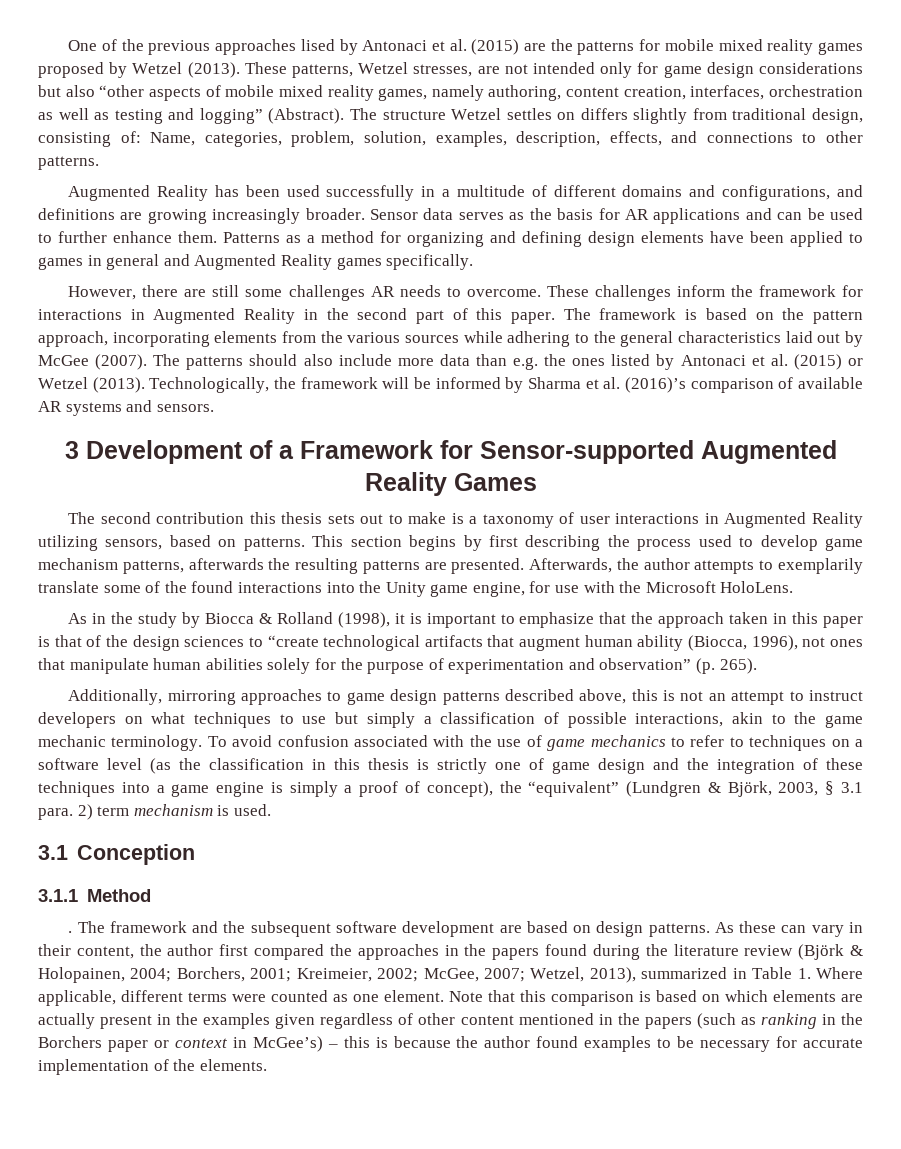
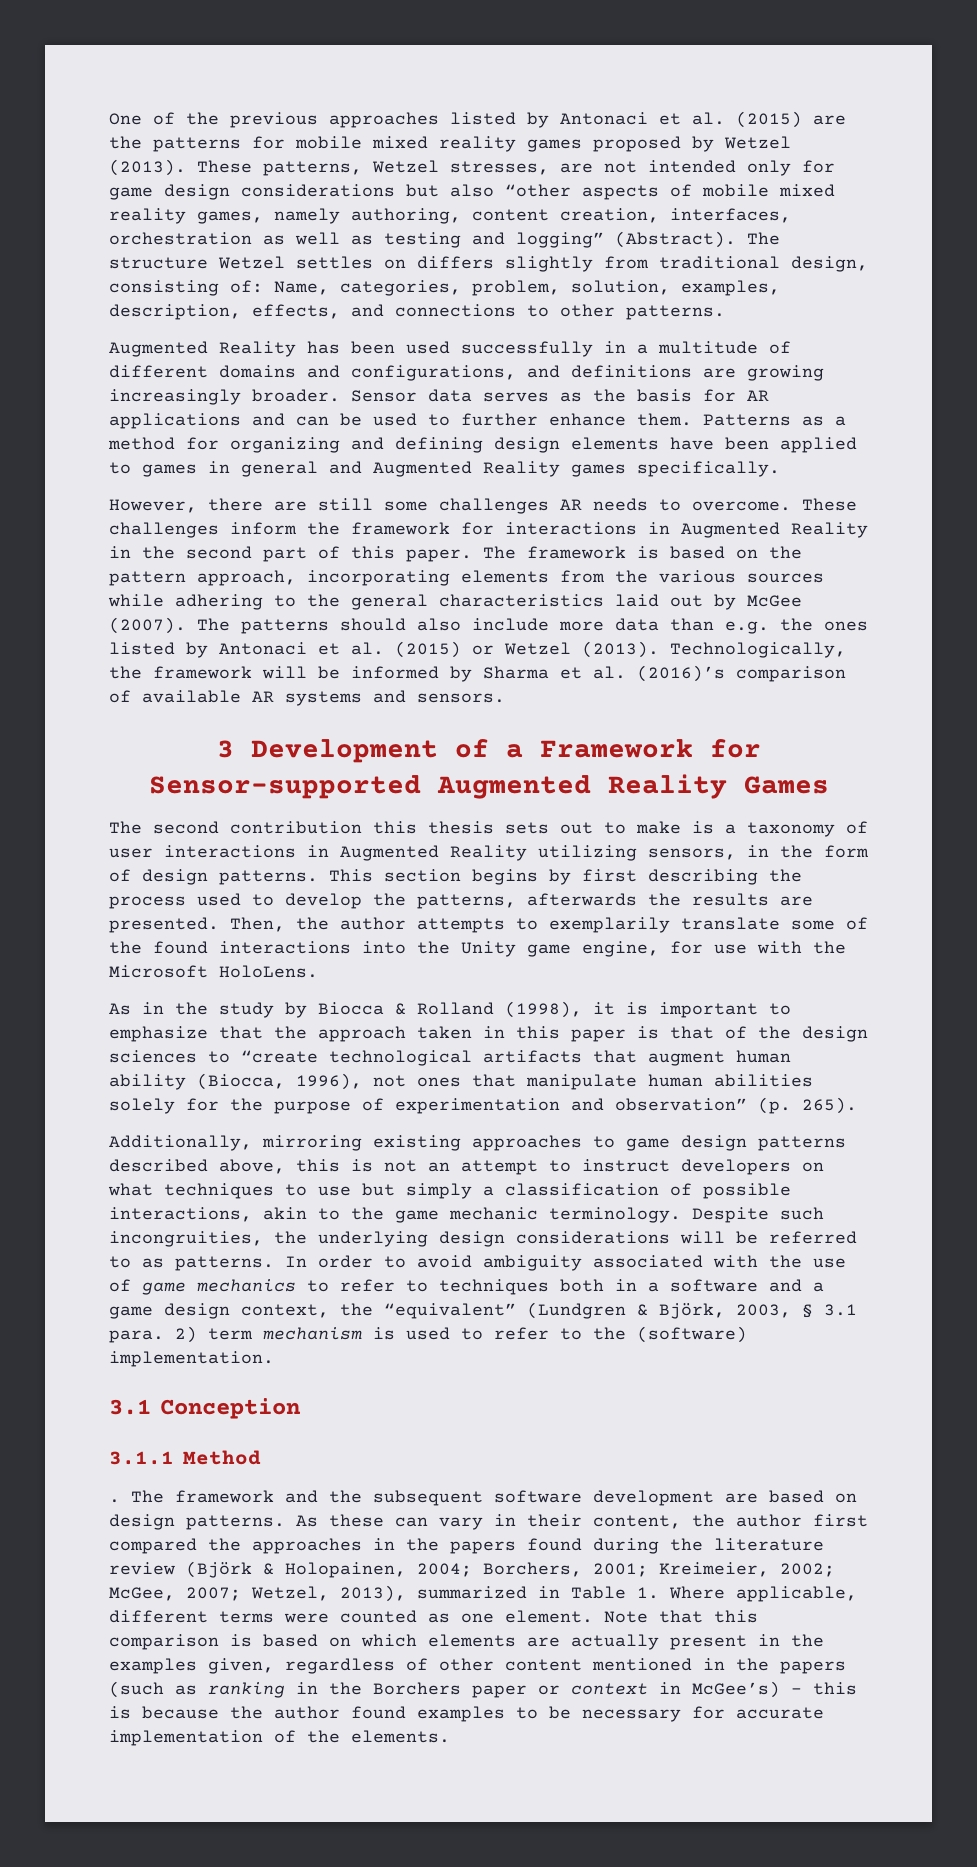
[300,39,335,51] lised -> [450,112,516,125] listed
[169,535,237,547] based on -> [747,845,869,858] [109,869,208,885] in the form of design
[825,538,863,551] [38,558,118,570] game mechanism -> [373,893,406,906] the
[295,558,420,574] resulting patterns -> [692,893,769,906] results
[529,558,613,573] Afterwards, -> [230,917,285,932] Then,
(236, 697) none -> [373,1135,461,1151] existing
[207,735,349,747] To avoid confusion -> [692,1207,824,1223] [109,1231,857,1247] [109,1255,582,1271] Despite such incongruities, the underlying design considerations will be referred to as patterns. In order to avoid ambiguity
[831,739,863,747] [38,758,863,774] [38,781,493,797] on a software level (as the classification in this thesis is strictly one of game design and the integration of these techniques into a game engine is simply a proof of concept), -> [560,1279,824,1292] [109,1303,329,1319] both in a software and a game design context,
[233,804,271,816] used. -> [406,1326,747,1343] [109,1351,274,1367] used to refer to the (software) implementation.
[275,1014,316,1029] given -> [208,1658,274,1674] given,

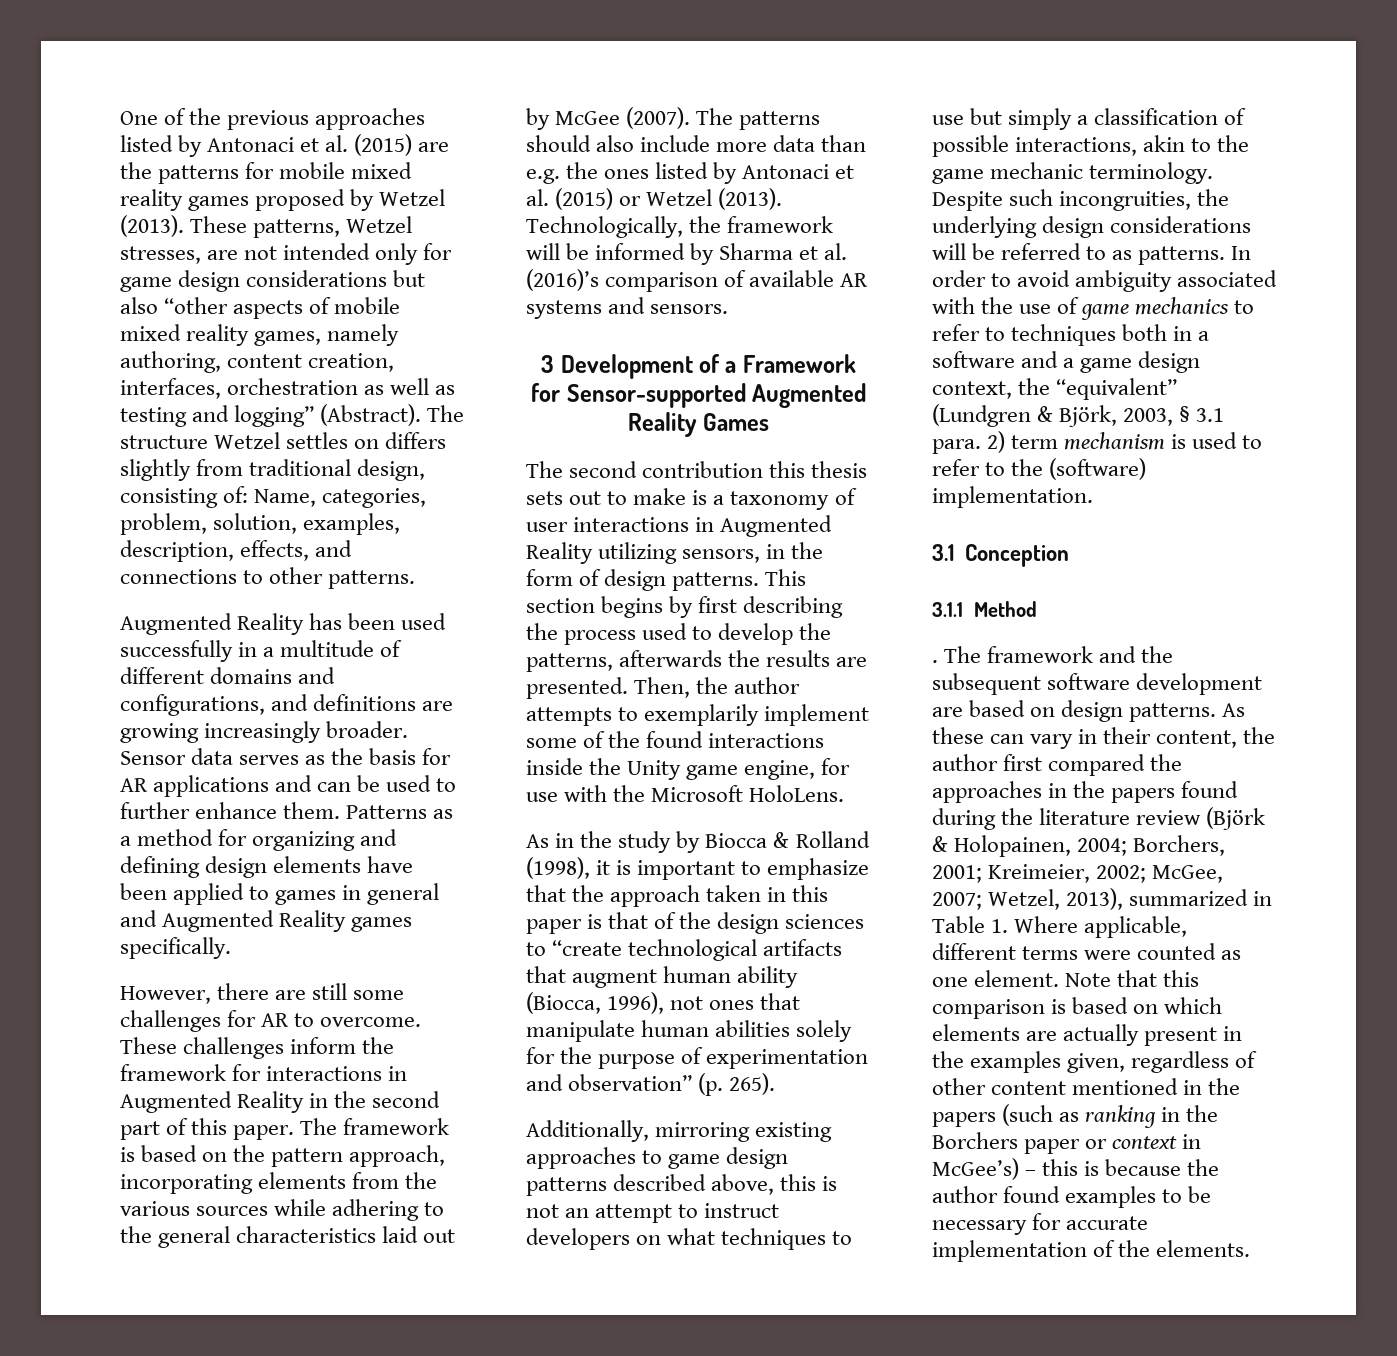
[560,498,648,511] AR needs -> [227,1010,290,1027] for AR
[681,917,780,930] translate -> [764,704,870,726] implement
[362,941,406,954] into -> [526,758,583,775] inside

